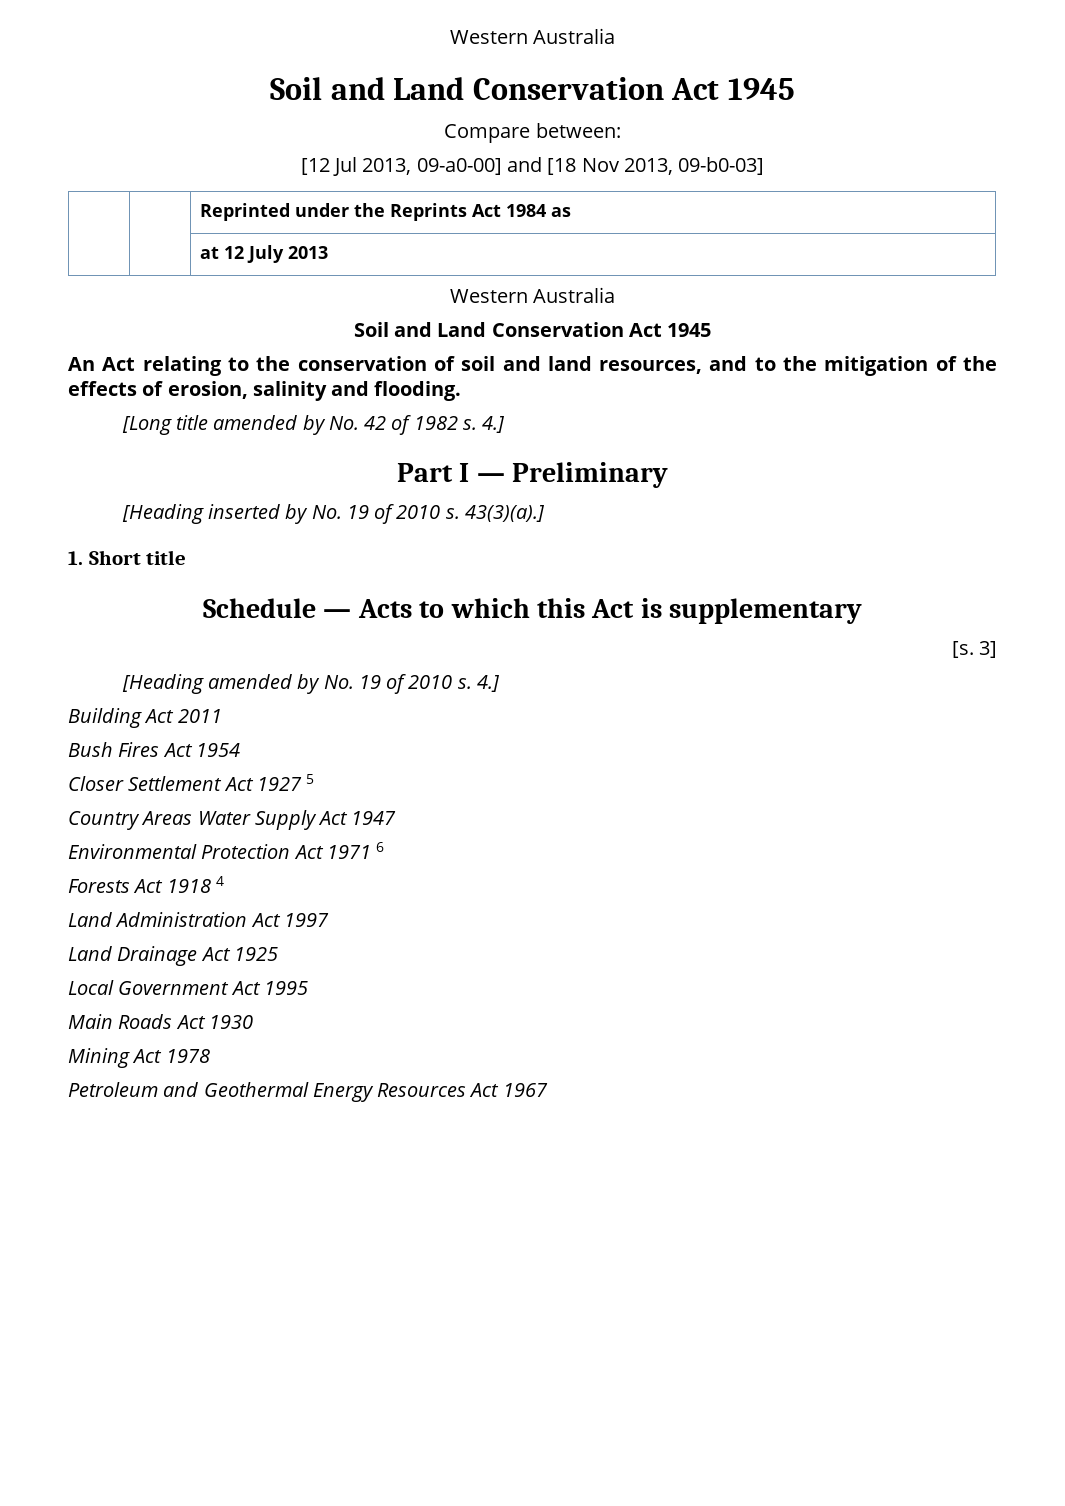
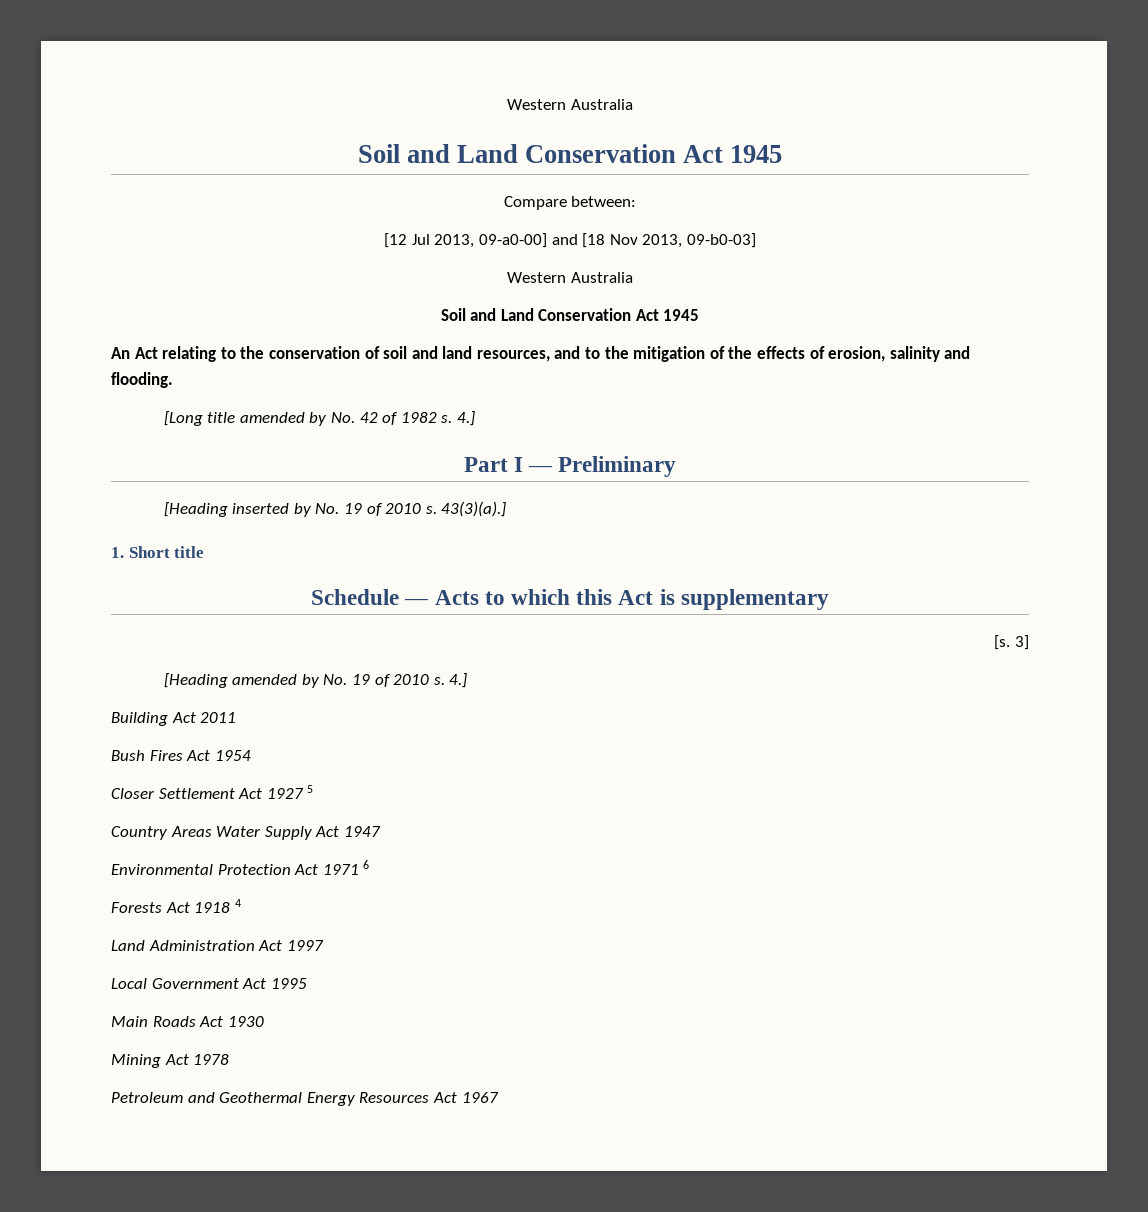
[200,203,572,221] [200,245,329,263] // | | Reprinted under the Reprints Act 1984 as // | | at 12 July 2013 -> (756, 240) none
[68,946,278,966] // Land Drainage Act 1925 -> (324, 945) none

